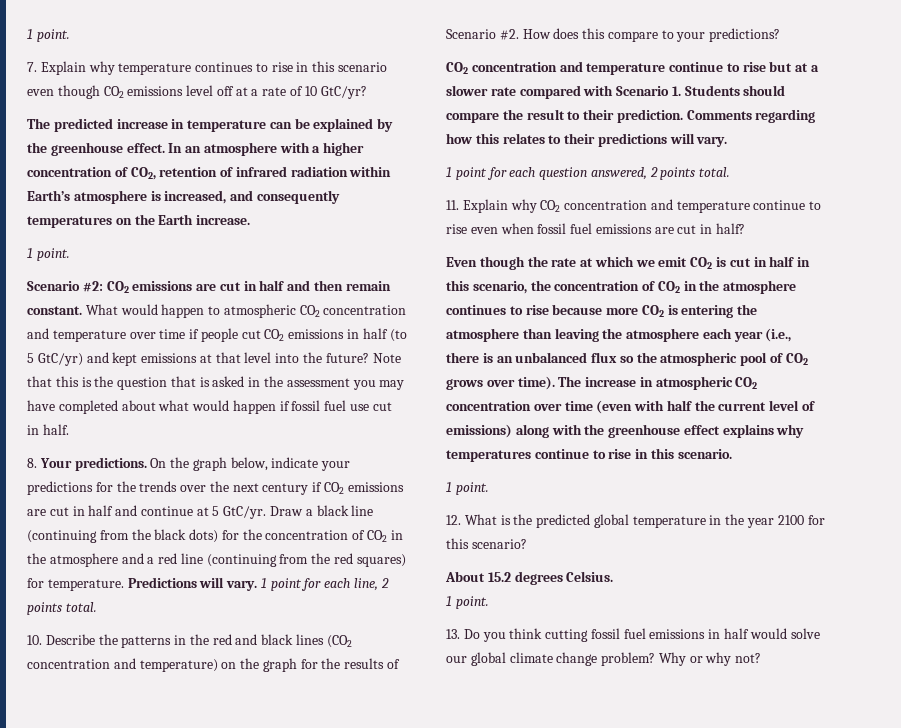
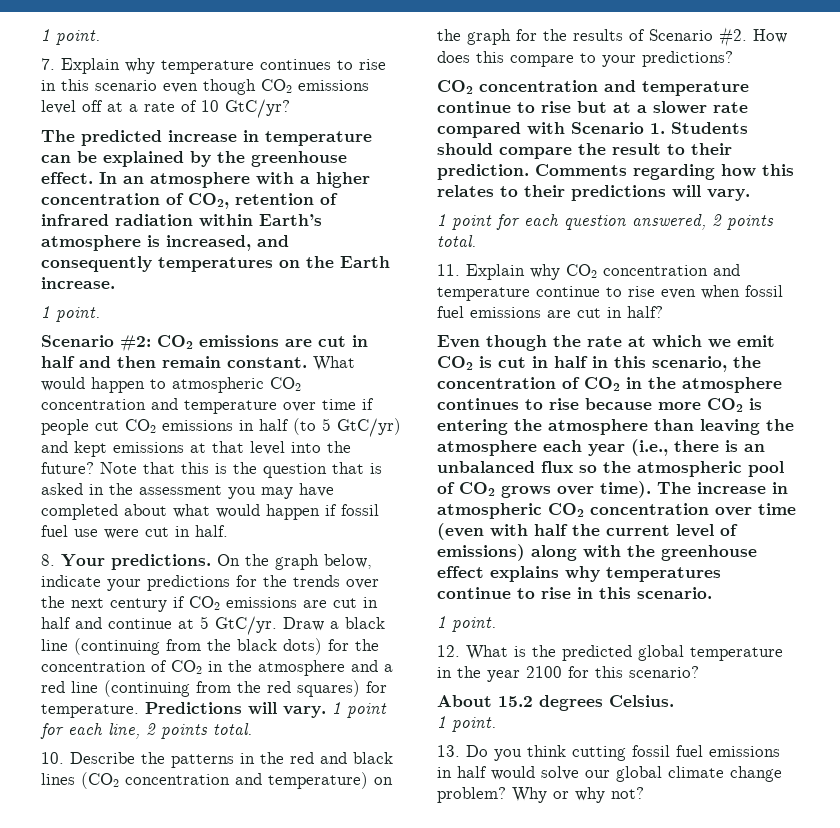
(370, 407) none -> [104,529,139,539] were

